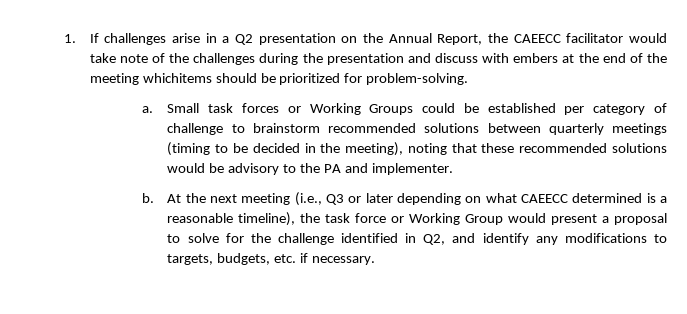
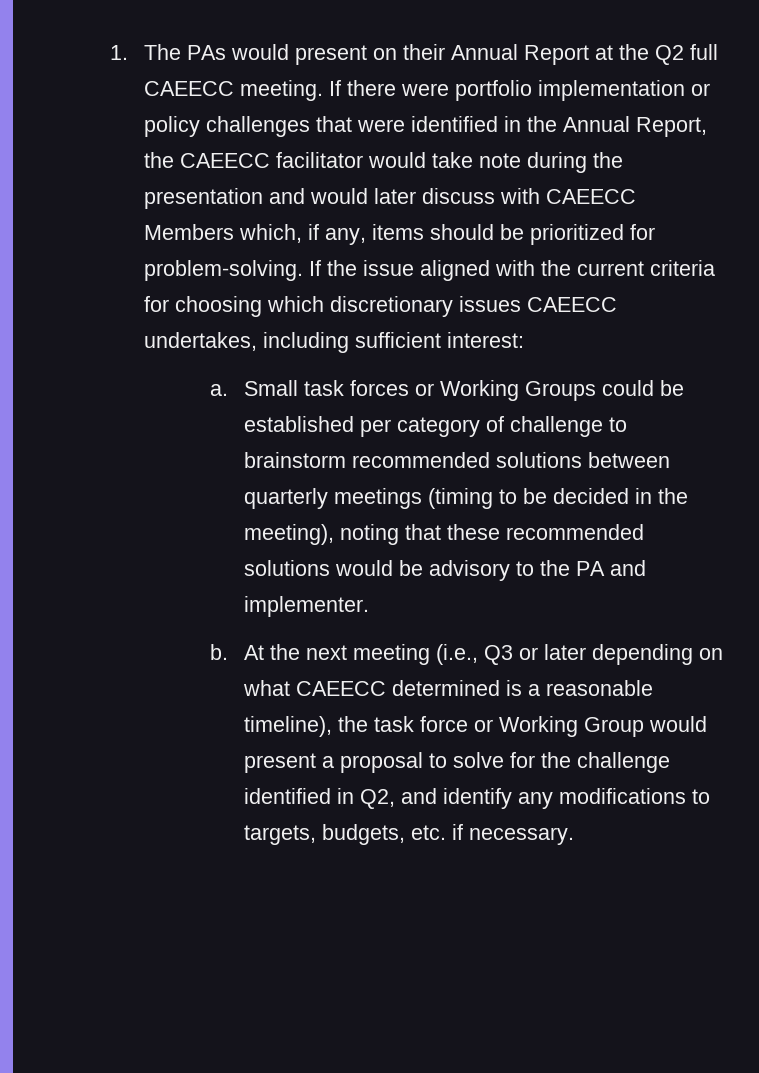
[89,33,358,45] If challenges arise in a Q2 presentation on -> [143,44,718,65] [143,80,710,101] [143,116,521,137] The PAs would present on their Annual Report at the Q2 full CAEECC meeting. If there were portfolio implementation or policy challenges that were identified in
[152,53,256,65] of the challenges -> (521, 160) none
[435,53,667,63] [89,73,212,85] discuss with embers at the end of the meeting whichitems -> [309,188,636,204] [143,224,424,245] would later discuss with CAEECC Members which, if any, items
(469, 79) none -> [308,260,715,281] [143,296,617,317] [143,332,524,353] If the issue aligned with the current criteria for choosing which discretionary issues CAEECC undertakes, including sufficient interest:

